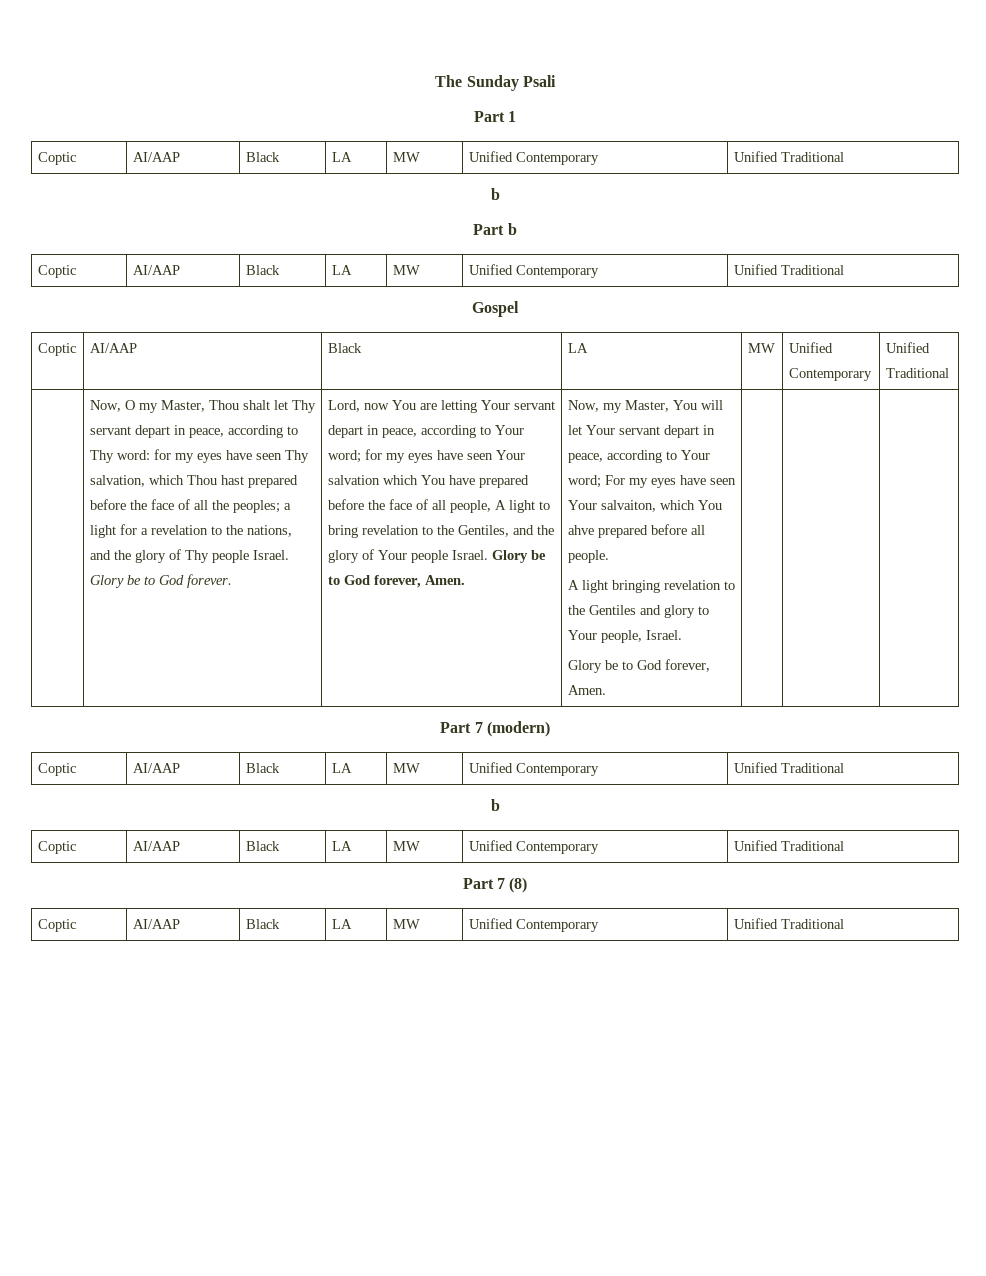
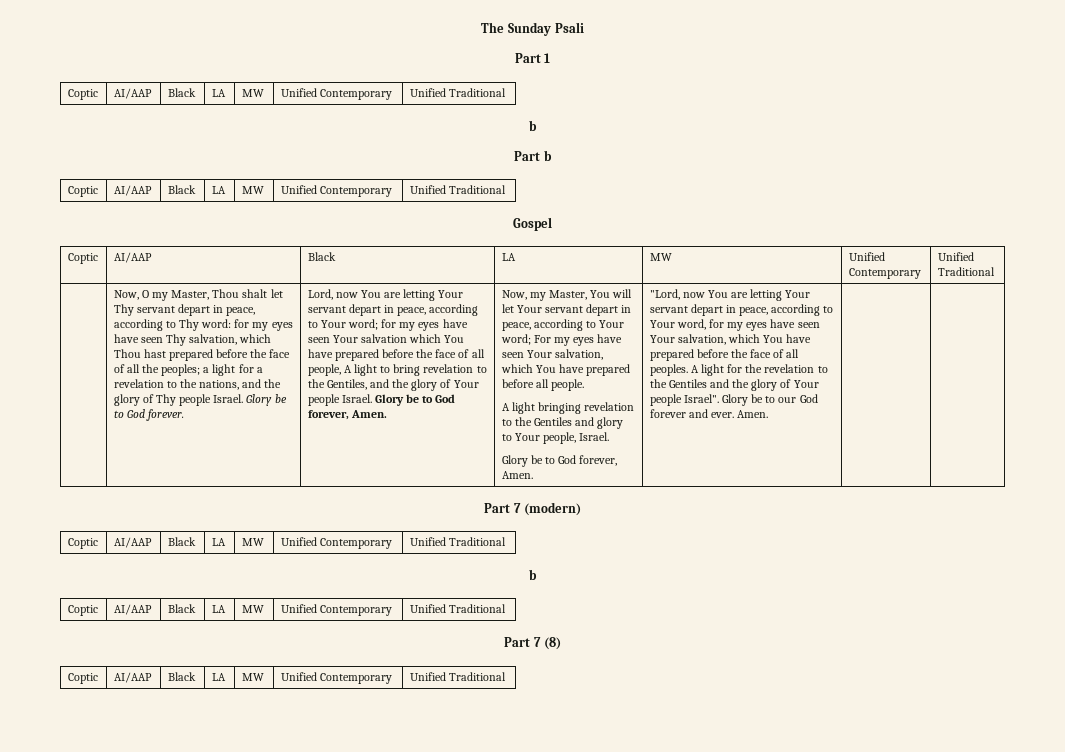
[600,500,722,512] [567,525,594,535] salvaiton, which You ahve -> [555,349,604,360] [500,364,585,373] salvation, which You have
(606, 690) none -> [649,289,811,301] [649,304,834,316] [649,319,820,331] [649,334,812,345] [649,349,800,361] [649,364,828,376] [649,379,819,391] [649,394,818,406] [649,409,769,418] "Lord, now You are letting Your servant depart in peace, according to Your word, for my eyes have seen Your salvation, which You have prepared before the face of all peoples. A light for the revelation to the Gentiles and the glory of Your people Israel". Glory be to our God forever and ever. Amen.

